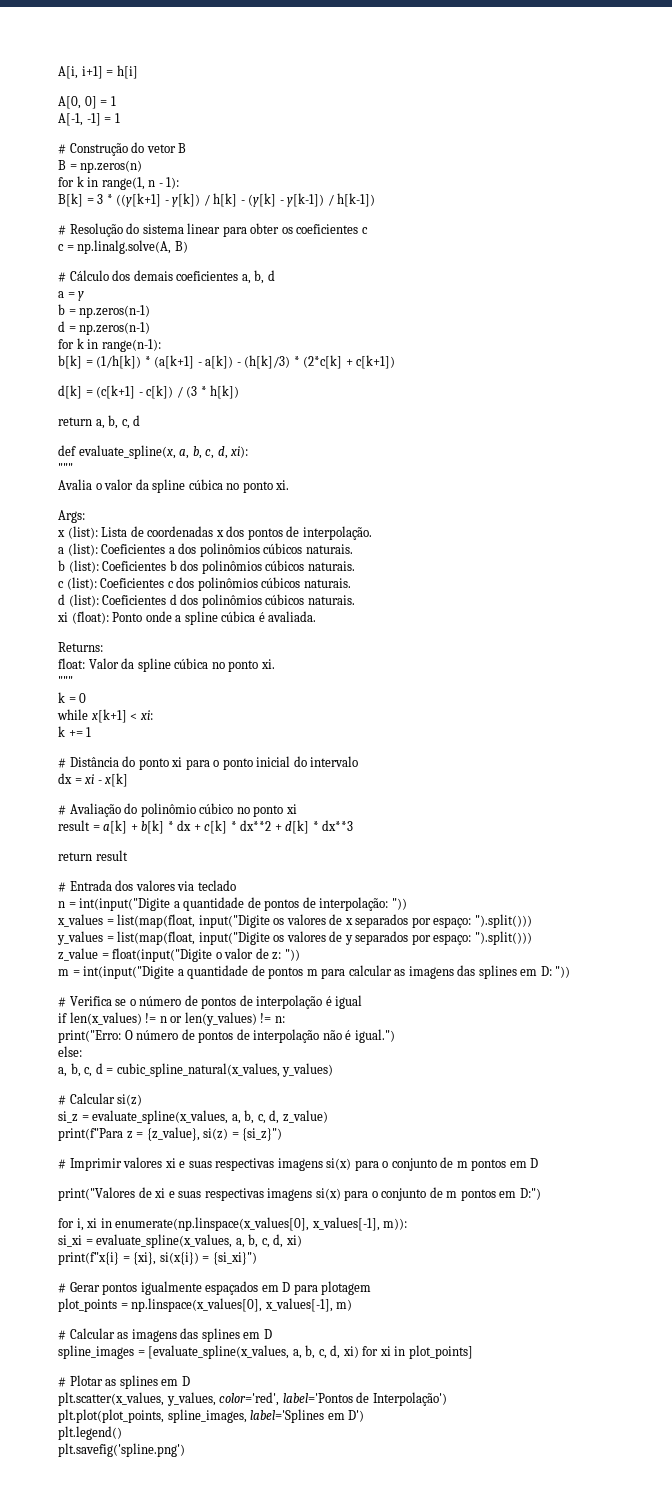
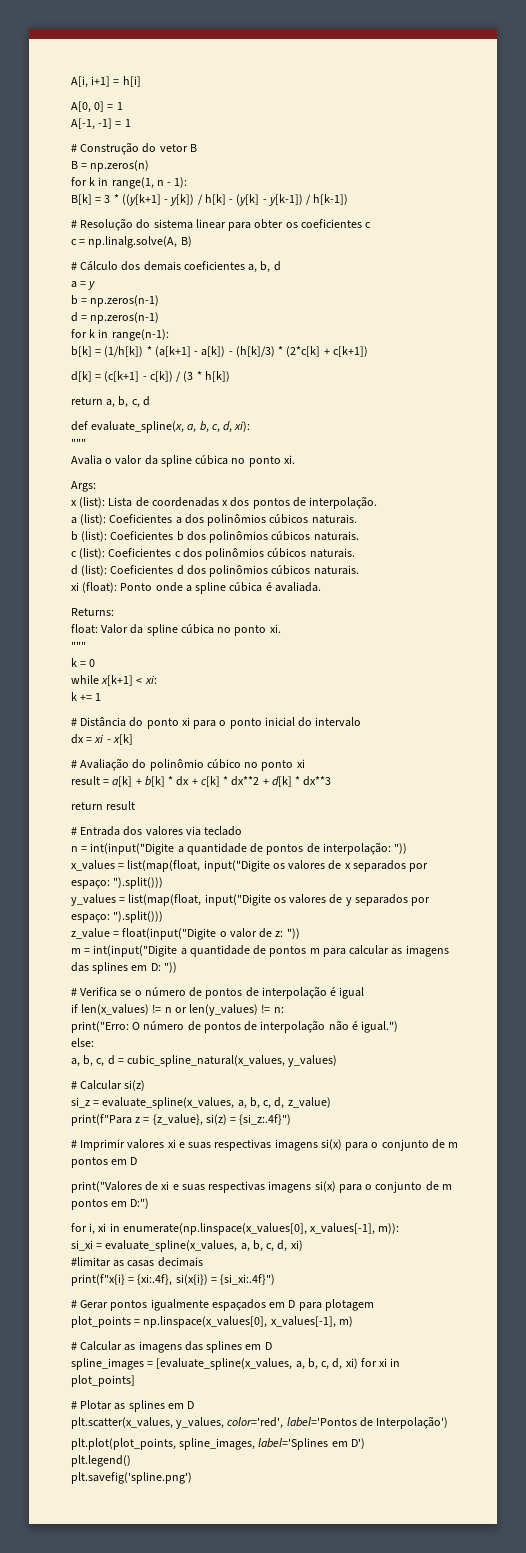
[242,1128,283,1141] {si_z}") -> [239,1114,292,1125] {si_z:.4f}")
(302, 1241) none -> [71,1257,203,1267] // #limitar as casas decimais
[133,1252,157,1265] {xi}, -> [137,1274,173,1286] {xi:.4f},
[212,1252,257,1265] {si_xi}") -> [220,1274,276,1285] {si_xi:.4f}")

